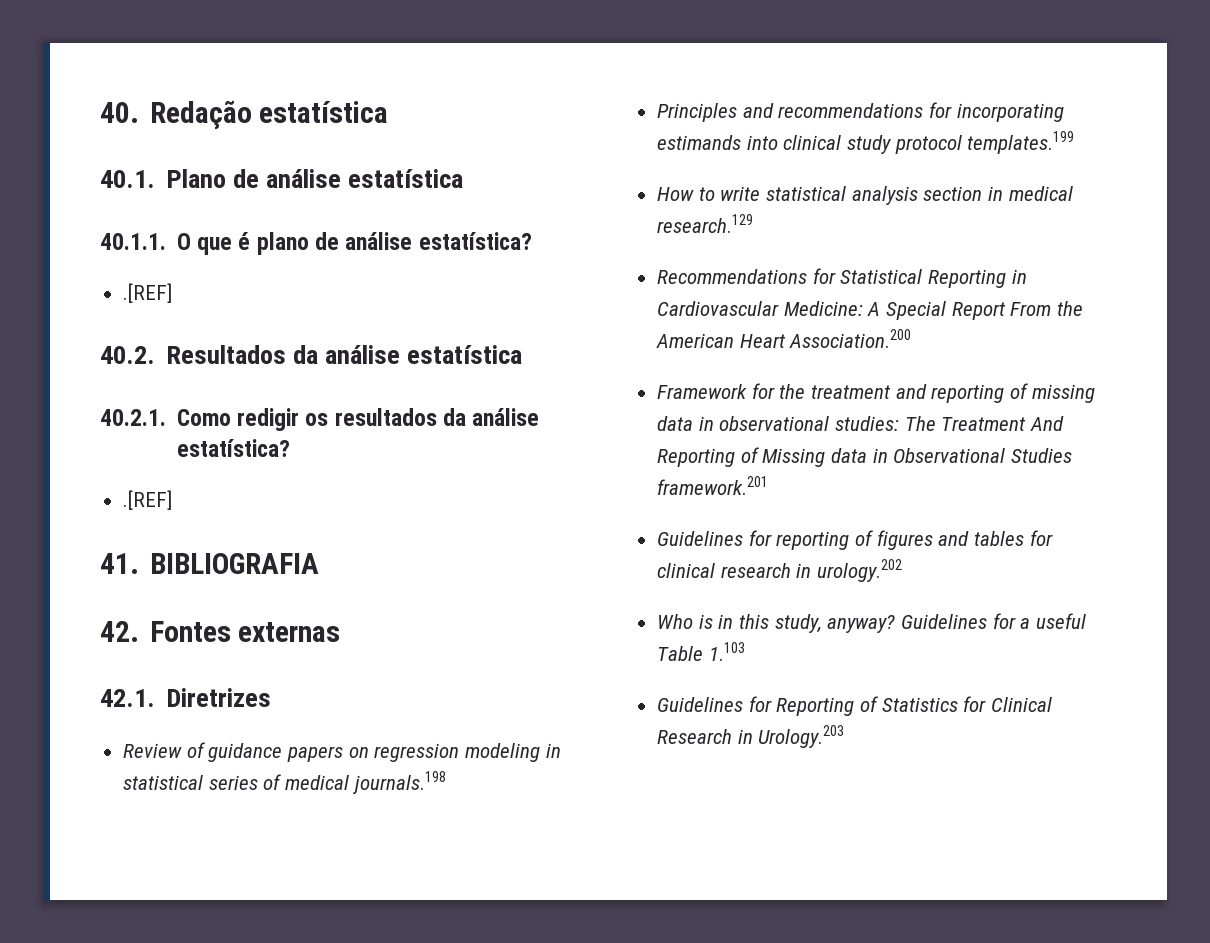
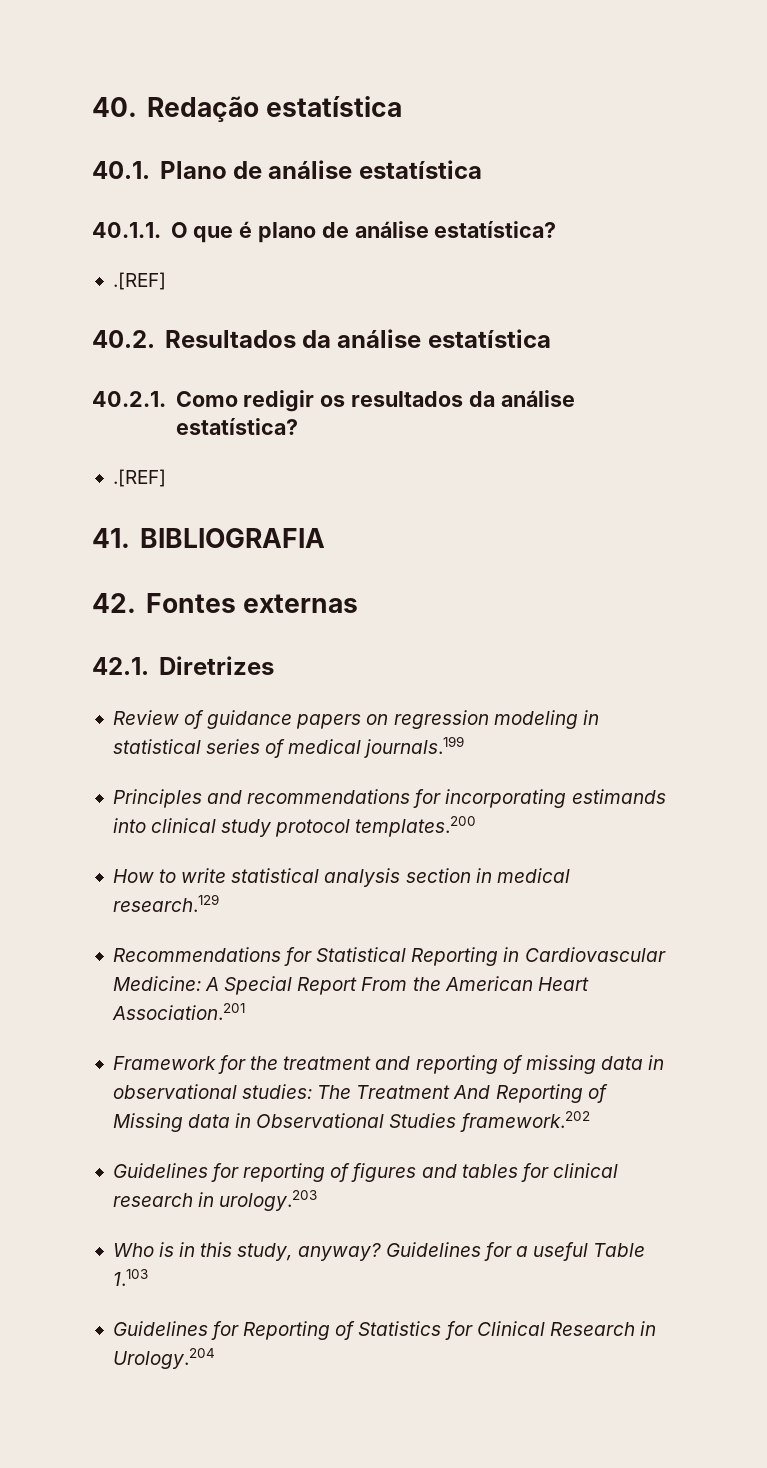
[351,771,446,794] journals.198 -> [364,736,465,758] journals.199
[967,131,1075,154] templates.199 -> [355,816,477,837] templates.200
[789,329,912,348] Association.200 -> [111,1003,245,1020] Association.201
[657,476,769,495] framework.201 -> [459,1111,590,1132] framework.202
[817,559,903,582] urology.202 -> [219,1190,318,1211] urology.203
[758,725,845,748] Urology.203 -> [112,1348,215,1369] Urology.204

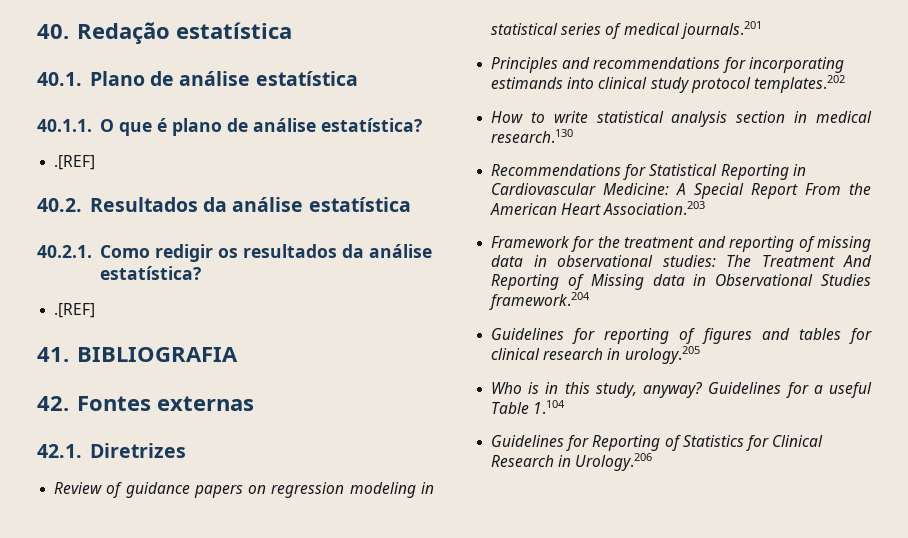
[364,736,465,758] journals.199 -> [680,21,762,39] journals.201
[355,816,477,837] templates.200 -> [753,75,845,93] templates.202
[112,894,219,912] research.129 -> [491,129,574,143] research.130
[111,1003,245,1020] Association.201 -> [603,201,706,215] Association.203
[459,1111,590,1132] framework.202 -> [489,292,591,310] framework.204
[219,1190,318,1211] urology.203 -> [624,346,700,364] urology.205
[112,1269,148,1286] 1.103 -> [533,400,566,414] 1.104
[112,1348,215,1369] Urology.204 -> [575,453,653,471] Urology.206

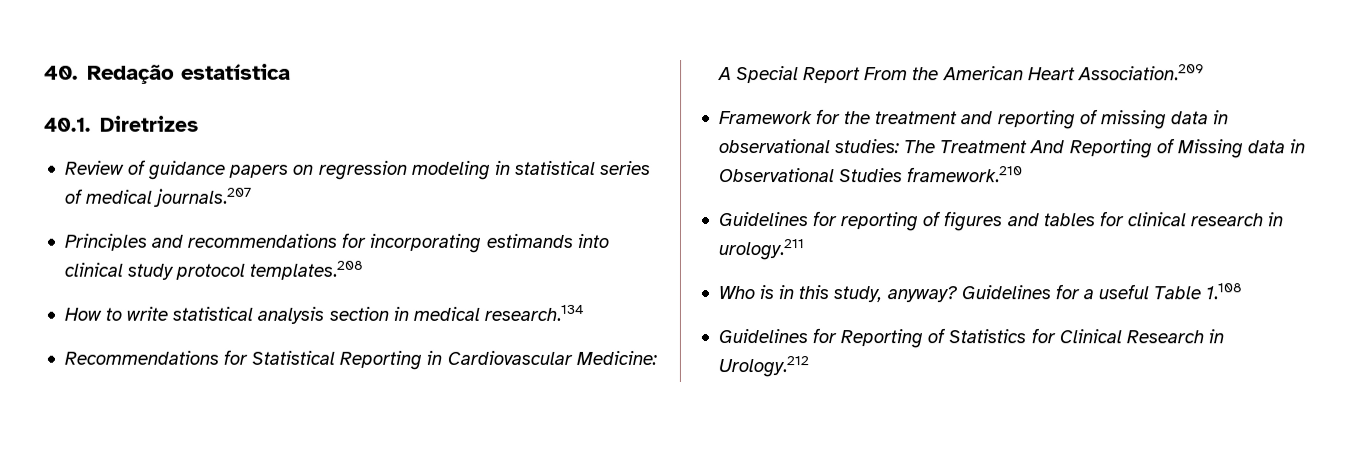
[89,71,358,86] [37,118,422,136] [54,155,96,170] [37,197,411,212] [37,244,432,262] [99,266,201,280] [54,303,96,318] [37,347,238,362] [37,396,254,411] [37,444,82,458] Plano de análise estatística // 40.1.1. O que é plano de análise estatística? // .[REF] // 40.2. Resultados da análise estatística // 40.2.1. Como redigir os resultados da análise estatística? // .[REF] // 41. BIBLIOGRAFIA // 42. Fontes externas // 42.1. -> (91, 124) none
[680,21,762,39] journals.201 -> [154,187,253,207] journals.207
[753,75,845,93] templates.202 -> [249,260,364,280] templates.208
[491,129,574,143] research.130 -> [483,304,584,321] research.134
[603,201,706,215] Association.203 -> [1077,64,1204,81] Association.209
[489,292,591,310] framework.204 -> [907,166,1024,183] framework.210
[624,346,700,364] urology.205 -> [717,239,804,261] urology.211
[533,400,566,414] 1.104 -> [1205,283,1243,300] 1.108
[575,453,653,471] Urology.206 -> [717,356,809,378] Urology.212

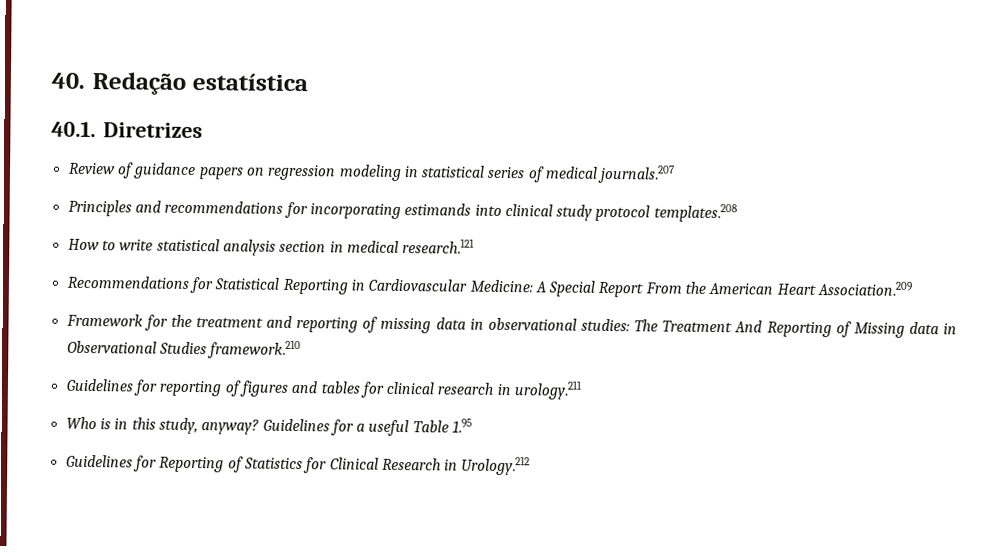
[483,304,584,321] research.134 -> [402,238,476,254] research.121
[1205,283,1243,300] 1.108 -> [452,418,473,433] 1.95

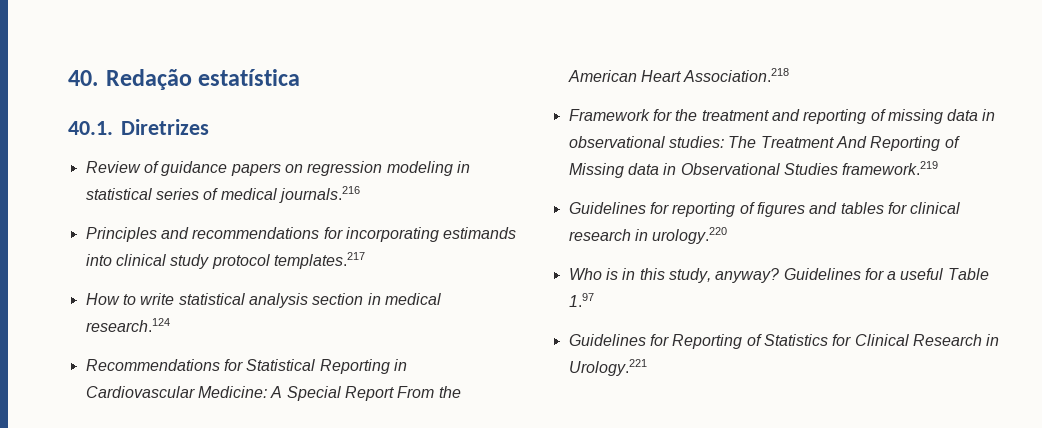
[597,164,676,184] journals.207 -> [278,186,360,203] journals.216
[653,203,738,223] templates.208 -> [273,252,365,269] templates.217
[402,238,476,254] research.121 -> [85,318,170,332] research.124
[817,281,913,296] Association.209 -> [683,68,790,82] Association.218
[207,339,302,360] framework.210 -> [842,161,939,175] framework.219
[514,380,584,400] urology.211 -> [652,227,728,244] urology.220
[452,418,473,433] 1.95 -> [568,293,594,307] 1.97
[461,455,531,476] Urology.212 -> [568,359,647,376] Urology.221

